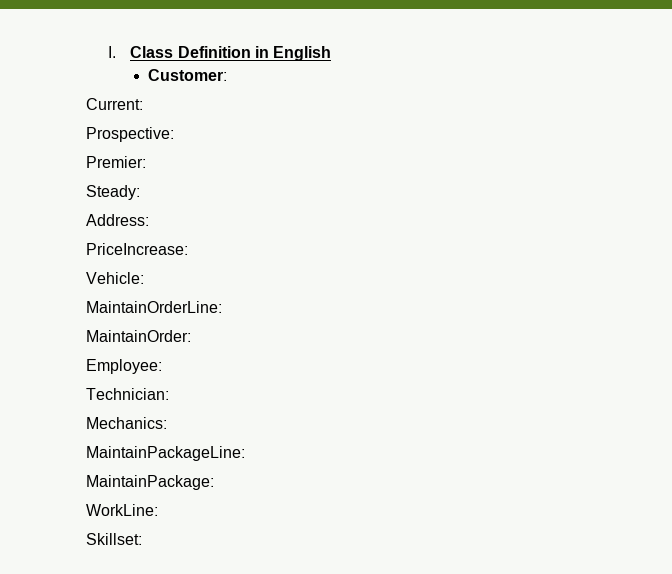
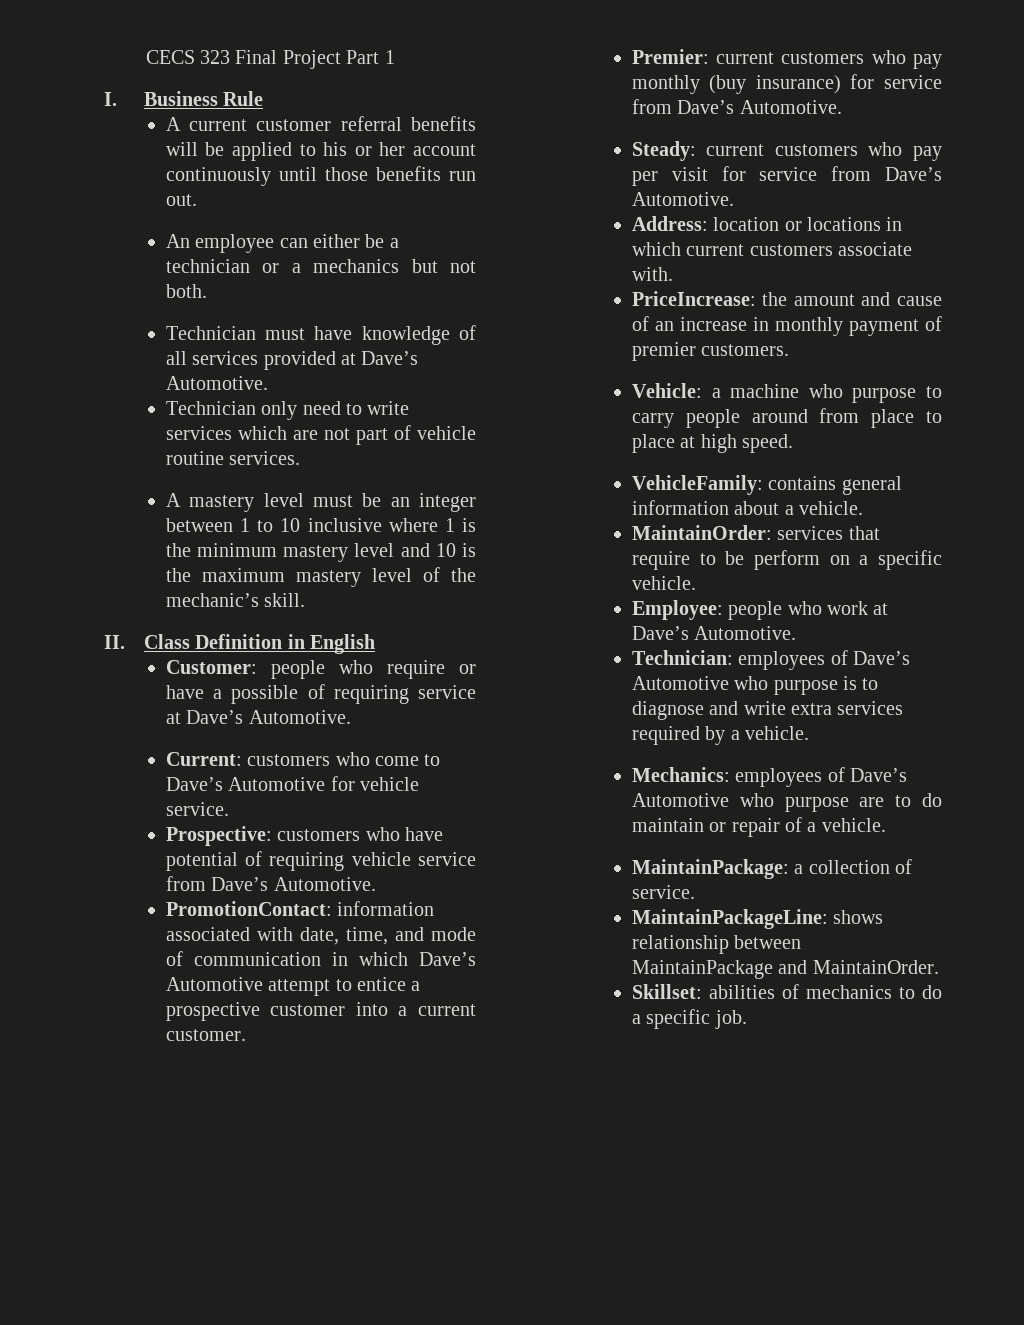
[108,46,117,58] I. -> [145,50,395,69] [103,91,264,106] [165,116,476,131] [165,142,477,161] [165,166,476,186] [165,194,197,206] [165,234,399,253] [165,259,476,273] [165,284,207,298] [165,325,476,345] [165,351,419,370] [165,376,268,390] [165,401,410,420] [165,425,476,445] [165,451,301,465] [165,493,477,512] [165,518,476,532] [165,543,476,562] [165,567,476,587] [165,593,306,607] [103,635,125,649] CECS 323 Final Project Part 1 // I. Business Rule // A current customer referral benefits will be applied to his or her account continuously until those benefits run out. // An employee can either be a technician or a mechanics but not both. // Technician must have knowledge of all services provided at Dave’s Automotive. // Technician only need to write services which are not part of vehicle routine services. // A mastery level must be an integer between 1 to 10 inclusive where 1 is the minimum mastery level and 10 is the maximum mastery level of the mechanic’s skill. // II.
[86,98,143,110] [86,127,174,142] [86,156,146,168] [86,185,140,200] [86,214,149,226] [86,243,188,255] [86,272,144,284] [86,301,222,313] [86,330,191,342] [86,359,162,374] [86,388,169,400] [86,417,167,429] [86,446,245,461] [86,475,214,490] [86,504,158,516] [86,533,142,545] // Current: // Prospective: // Premier: // Steady: // Address: // PriceIncrease: // Vehicle: // MaintainOrderLine: // MaintainOrder: // Employee: // Technician: // Mechanics: // MaintainPackageLine: // MaintainPackage: // WorkLine: // Skillset: -> [270,660,476,679] [165,684,476,704] [165,710,351,724] [165,752,441,766] [165,776,420,791] [165,802,229,816] [165,826,444,846] [165,851,476,871] [165,876,376,891] [165,901,435,916] [165,927,476,945] [165,951,476,966] [165,977,421,996] [165,1002,476,1021] [165,1029,246,1041] [631,49,942,69] [631,74,942,94] [631,99,842,114] [631,141,942,161] [631,166,942,186] [631,192,734,206] [631,216,903,231] [631,242,913,256] [631,267,673,281] [631,291,942,306] [631,316,942,336] [631,342,790,361] [631,383,942,403] [631,408,942,428] [631,434,794,453] [631,475,902,495] [631,500,864,515] [631,525,880,540] [631,550,942,570] [631,576,696,590] [631,600,889,620] [631,626,797,640] [631,650,911,670] [631,676,879,695] [631,701,904,720] [631,726,810,745] [631,767,908,787] [631,793,942,812] [631,817,886,837] [631,859,913,879] [631,885,695,899] [631,909,884,929] [631,935,802,954] [631,960,939,979] [631,984,942,999] [631,1009,747,1029] people who require or have a possible of requiring service at Dave’s Automotive. // Current: customers who come to Dave’s Automotive for vehicle service. // Prospective: customers who have potential of requiring vehicle service from Dave’s Automotive. // PromotionContact: information associated with date, time, and mode of communication in which Dave’s Automotive attempt to entice a prospective customer into a current customer. // Premier: current customers who pay monthly (buy insurance) for service from Dave’s Automotive. // Steady: current customers who pay per visit for service from Dave’s Automotive. // Address: location or locations in which current customers associate with. // PriceIncrease: the amount and cause of an increase in monthly payment of premier customers. // Vehicle: a machine who purpose to carry people around from place to place at high speed. // VehicleFamily: contains general information about a vehicle. // MaintainOrder: services that require to be perform on a specific vehicle. // Employee: people who work at Dave’s Automotive. // Technician: employees of Dave’s Automotive who purpose is to diagnose and write extra services required by a vehicle. // Mechanics: employees of Dave’s Automotive who purpose are to do maintain or repair of a vehicle. // MaintainPackage: a collection of service. // MaintainPackageLine: shows relationship between MaintainPackage and MaintainOrder. // Skillset: abilities of mechanics to do a specific job.

